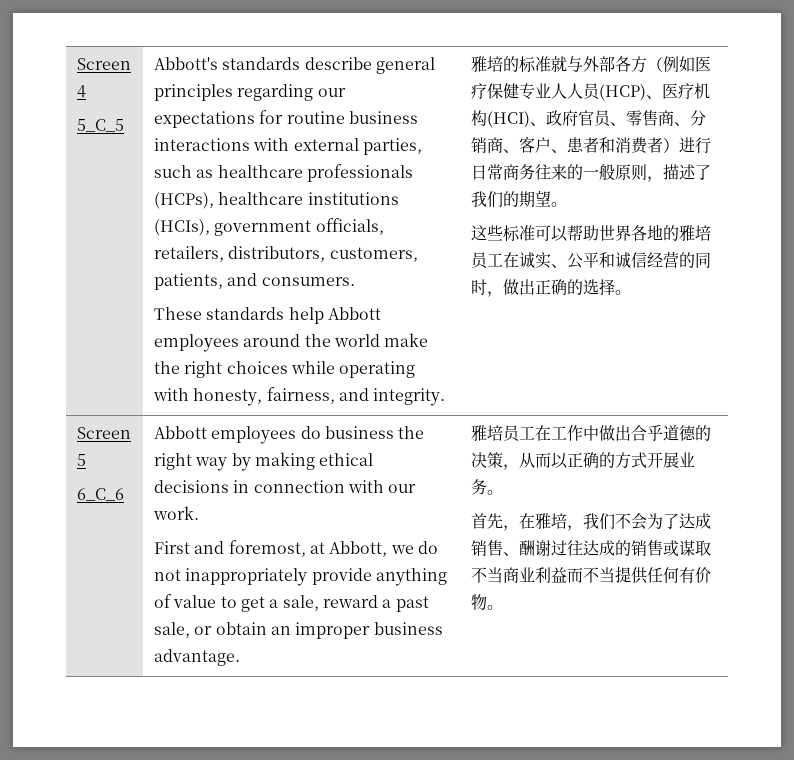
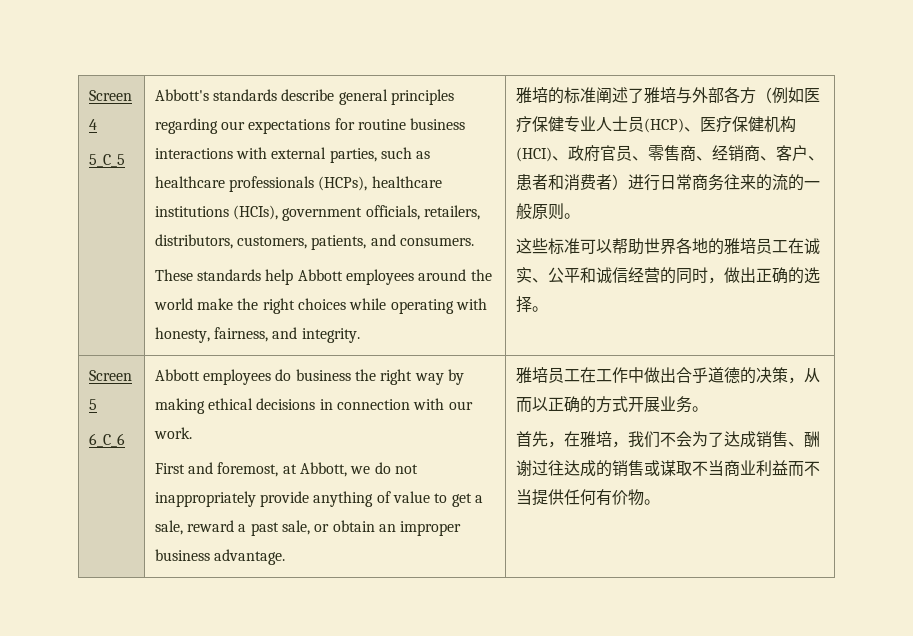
[551,56,568,72] 就 -> [595,87,676,104] 阐述了雅培
[567,83,584,99] 人 -> [611,116,628,131] 士
(695, 91) none -> [731,116,764,132] 保健
[690,110,707,126] 分 -> [711,145,728,161] 经
(584, 172) none -> [771,174,804,191] 流的
[647,164,712,182] [471,190,552,208] ，描述了我们的期望 -> (564, 211) none

